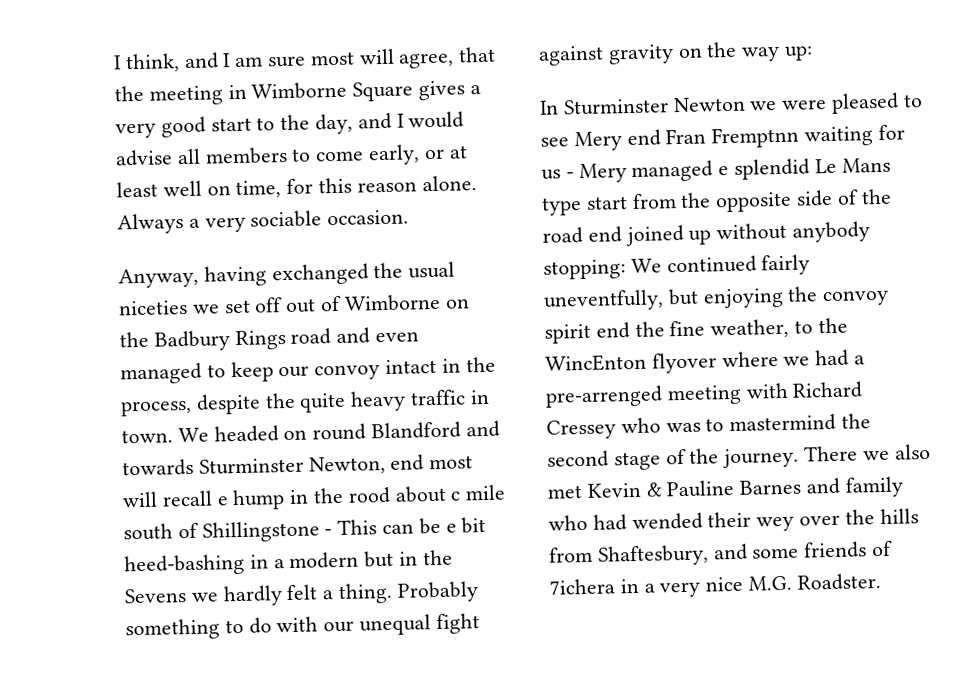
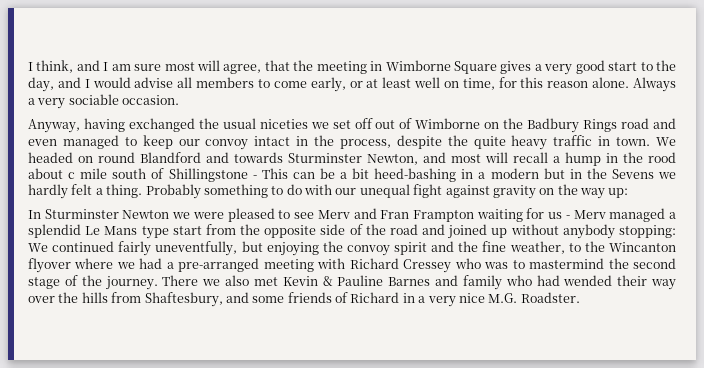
[390,454,425,471] end -> [423,152,446,163] and
[216,496,229,506] e -> [553,156,560,163] a
[445,523,457,533] e -> [340,172,347,179] a
[573,126,800,152] Mery end Fran Fremptnn -> [317,208,474,222] Merv and Fran Frampton
[578,160,730,184] Mery managed e -> [573,208,676,222] Merv managed a
[587,226,622,243] end -> [422,224,446,235] and
[595,322,630,339] end -> [431,241,455,252] and
[545,353,647,372] WincEnton -> [608,242,676,252] Wincanton
[545,385,663,408] pre-arrenged -> [178,258,260,272] pre-arranged
[756,516,795,532] wey -> [651,279,677,290] way
[549,578,615,595] 7ichera -> [350,292,400,303] Richard

